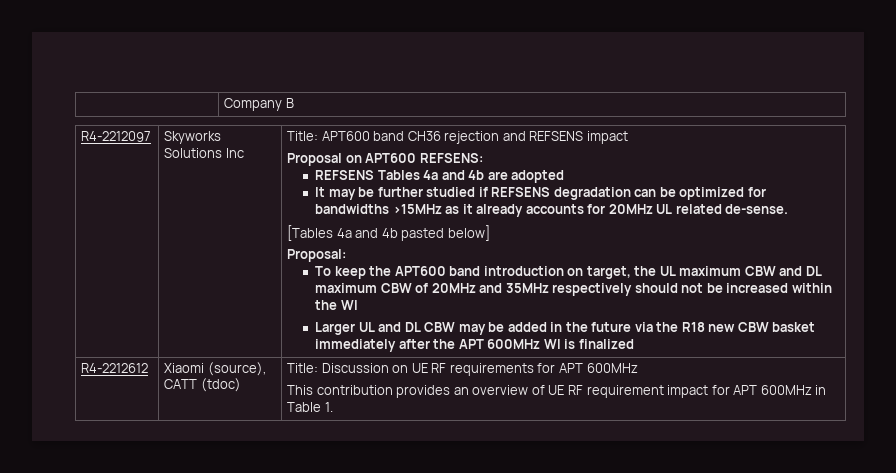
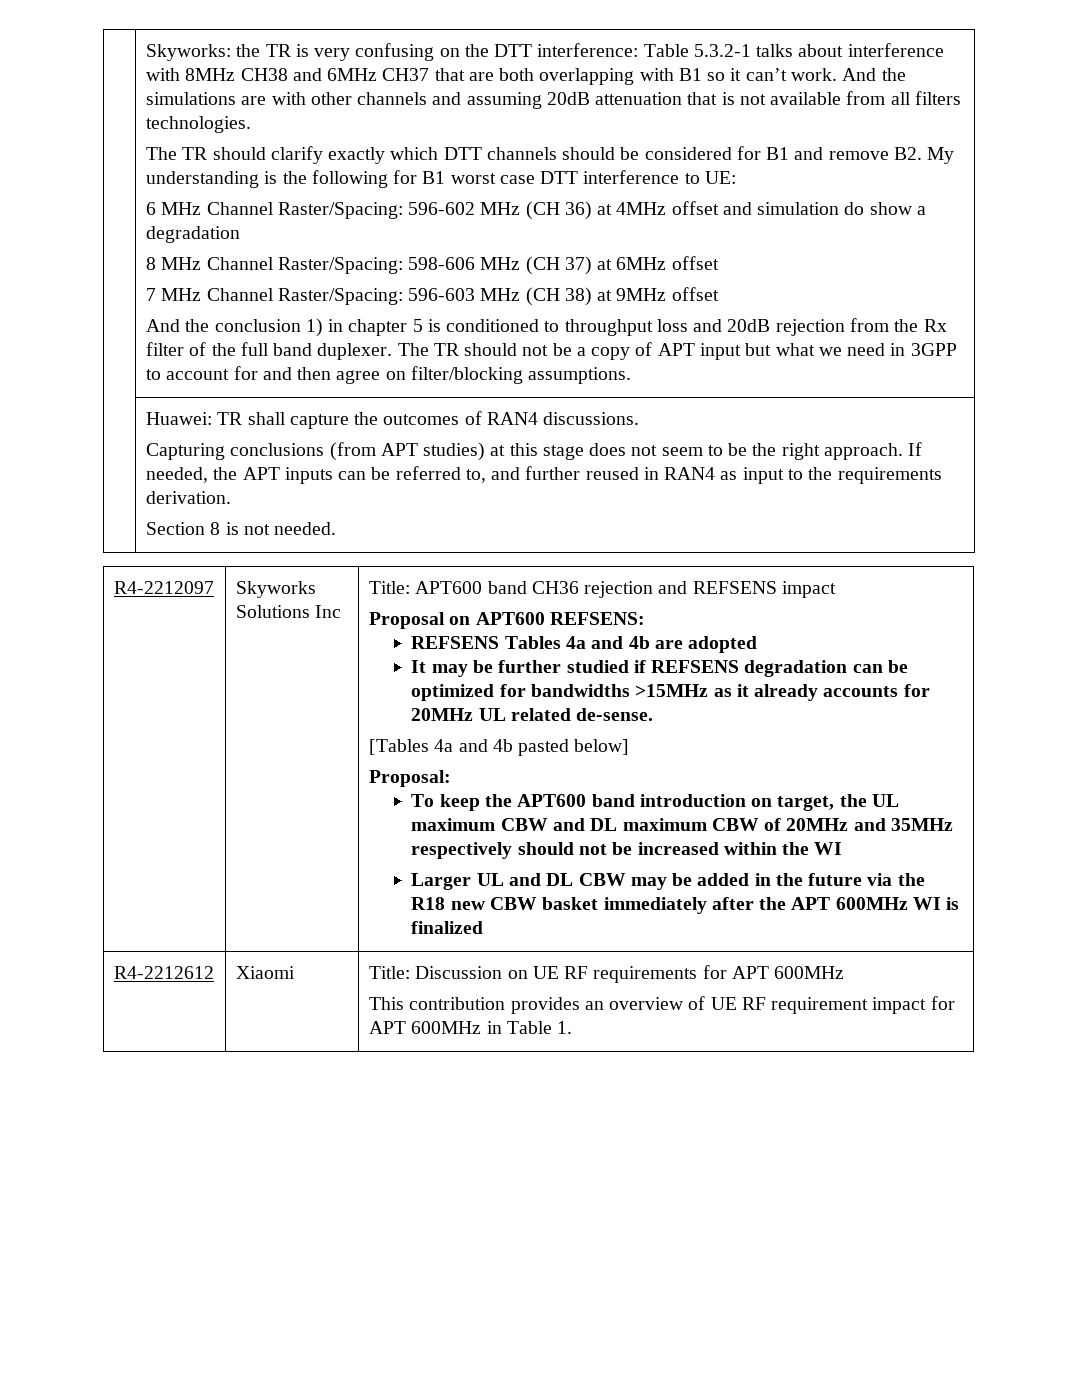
[224,98,294,111] | Company B -> [145,43,944,61] [145,68,906,85] [145,91,961,109] [145,116,251,133] [145,146,955,164] [145,170,736,188] [145,201,926,220] [145,226,240,243] [145,256,719,275] [145,287,719,306] [145,318,947,337] [145,342,957,360] [145,366,632,384] [145,411,640,429] [145,442,923,461] [145,466,942,484] [145,491,231,504] [145,522,337,535] | Skyworks: the TR is very confusing on the DTT interference: Table 5.3.2-1 talks about interference with 8MHz CH38 and 6MHz CH37 that are both overlapping with B1 so it can’t work. And the simulations are with other channels and assuming 20dB attenuation that is not available from all filters technologies. // The TR should clarify exactly which DTT channels should be considered for B1 and remove B2. My understanding is the following for B1 worst case DTT interference to UE: // 6 MHz Channel Raster/Spacing: 596-602 MHz (CH 36) at 4MHz offset and simulation do show a degradation // 8 MHz Channel Raster/Spacing: 598-606 MHz (CH 37) at 6MHz offset // 7 MHz Channel Raster/Spacing: 596-603 MHz (CH 38) at 9MHz offset // And the conclusion 1) in chapter 5 is conditioned to throughput loss and 20dB rejection from the Rx filter of the full band duplexer. The TR should not be a copy of APT input but what we need in 3GPP to account for and then agree on filter/blocking assumptions. // | Huawei: TR shall capture the outcomes of RAN4 discussions. // Capturing conclusions (from APT studies) at this stage does not seem to be the right approach. If needed, the APT inputs can be referred to, and further reused in RAN4 as input to the requirements derivation. // Section 8 is not needed.
[207,362,266,376] [164,378,241,392] (source), CATT (tdoc) -> (295, 972) none

